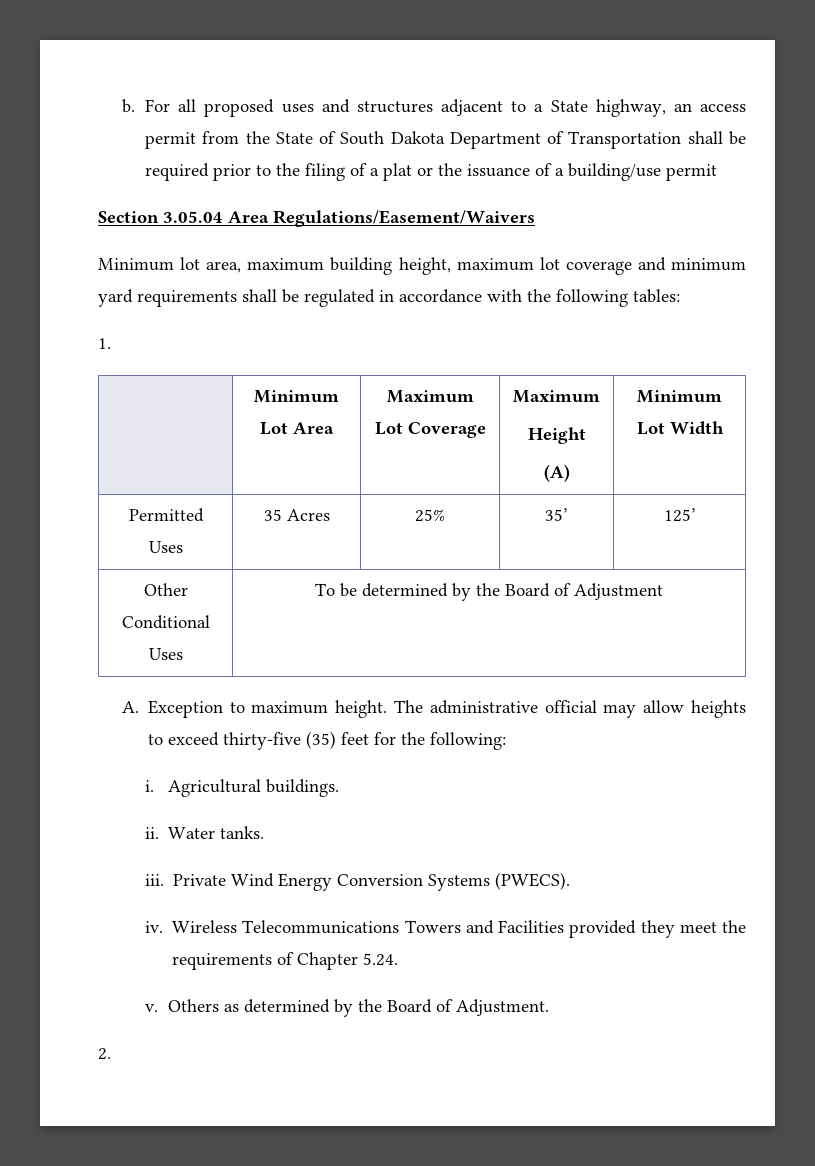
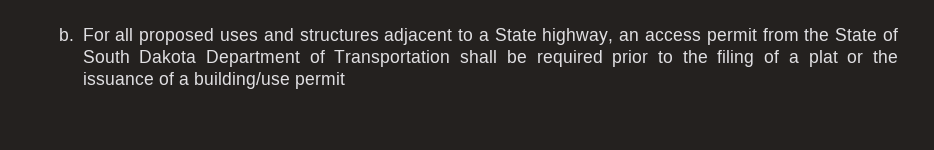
[98,210,535,227] [98,257,747,275] [98,289,680,307] [98,338,111,349] [254,390,339,403] [260,422,334,435] [386,390,474,403] [374,422,486,438] [513,390,600,403] [527,427,586,444] [543,464,570,482] [637,390,722,403] [636,421,724,435] [128,508,204,522] [148,541,183,553] [263,509,330,521] [415,509,445,522] [545,508,568,521] [663,508,696,522] [143,583,188,596] [121,615,210,629] [148,648,183,660] [315,583,663,601] [121,700,746,718] [147,731,506,750] [144,779,340,797] [144,826,265,839] [144,872,571,891] [144,920,746,938] [172,952,399,970] [144,999,550,1017] [98,1048,111,1060] // Section 3.05.04 Area Regulations/Easement/Waivers // Minimum lot area, maximum building height, maximum lot coverage and minimum yard requirements shall be regulated in accordance with the following tables: // 1. // | Minimum Lot Area | Maximum Lot Coverage | Maximum // Height // (A) | Minimum Lot Width // Permitted Uses | 35 Acres | 25% | 35’ | 125’ // Other Conditional Uses | To be determined by the Board of Adjustment // A. Exception to maximum height. The administrative official may allow heights to exceed thirty-five (35) feet for the following: // i. Agricultural buildings. // ii. Water tanks. // iii. Private Wind Energy Conversion Systems (PWECS). // iv. Wireless Telecommunications Towers and Facilities provided they meet the requirements of Chapter 5.24. // v. Others as determined by the Board of Adjustment. // 2. -> (345, 80) none

